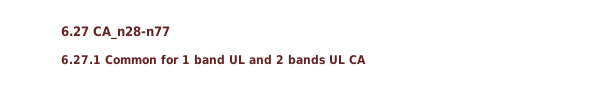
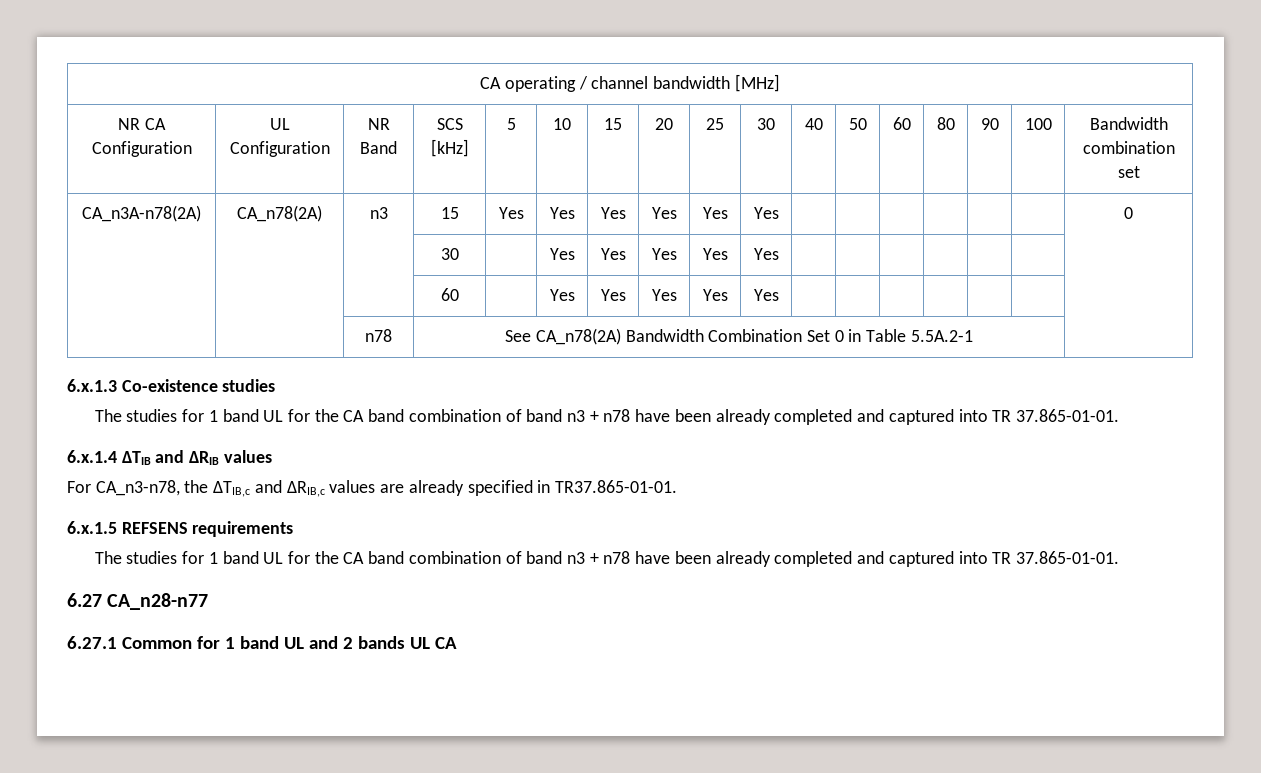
(61, 31) none -> [480,74,780,92] [118,118,166,130] [91,141,192,157] [269,118,290,130] [229,141,330,157] [367,118,390,130] [360,141,397,154] [436,118,463,130] [430,139,469,157] [506,118,516,130] [553,118,571,130] [604,118,622,130] [655,118,673,130] [706,118,724,130] [757,118,775,130] [804,118,823,130] [848,118,867,130] [892,117,911,130] [936,117,955,130] [980,118,999,130] [1024,118,1052,130] [1089,117,1168,130] [1082,141,1175,154] [1117,166,1140,178] [82,205,201,222] [237,205,322,222] [369,207,388,219] [440,207,459,219] [498,207,524,219] [549,207,575,219] [600,207,626,219] [651,207,677,219] [702,207,728,219] [753,207,779,219] [1124,207,1133,219] [440,248,459,260] [549,248,575,260] [600,248,626,260] [651,248,677,260] [702,248,728,260] [753,248,779,260] [440,288,459,301] [549,289,575,301] [600,289,626,301] [651,289,677,301] [702,289,728,301] [753,289,779,301] [365,329,392,342] [505,328,973,345] [67,379,276,392] [94,409,1119,425] [67,450,272,465] [67,480,677,497] [67,521,294,537] [94,551,1119,567] CA operating / channel bandwidth [MHz] // NR CA Configuration | UL Configuration | NR Band | SCS [kHz] | 5 | 10 | 15 | 20 | 25 | 30 | 40 | 50 | 60 | 80 | 90 | 100 | Bandwidth combination set // CA_n3A-n78(2A) | CA_n78(2A) | n3 | 15 | Yes | Yes | Yes | Yes | Yes | Yes | | | | | | | 0 // | | | 30 | | Yes | Yes | Yes | Yes | Yes | | | | | | | // | | | 60 | | Yes | Yes | Yes | Yes | Yes | | | | | | | // | | n78 | See CA_n78(2A) Bandwidth Combination Set 0 in Table 5.5A.2-1 | // 6.x.1.3 Co-existence studies // The studies for 1 band UL for the CA band combination of band n3 + n78 have been already completed and captured into TR 37.865-01-01. // 6.x.1.4 ∆TIB and ∆RIB values // For CA_n3-n78, the ΔTIB,c and ΔRIB,c values are already specified in TR37.865-01-01. // 6.x.1.5 REFSENS requirements // The studies for 1 band UL for the CA band combination of band n3 + n78 have been already completed and captured into TR 37.865-01-01. //

